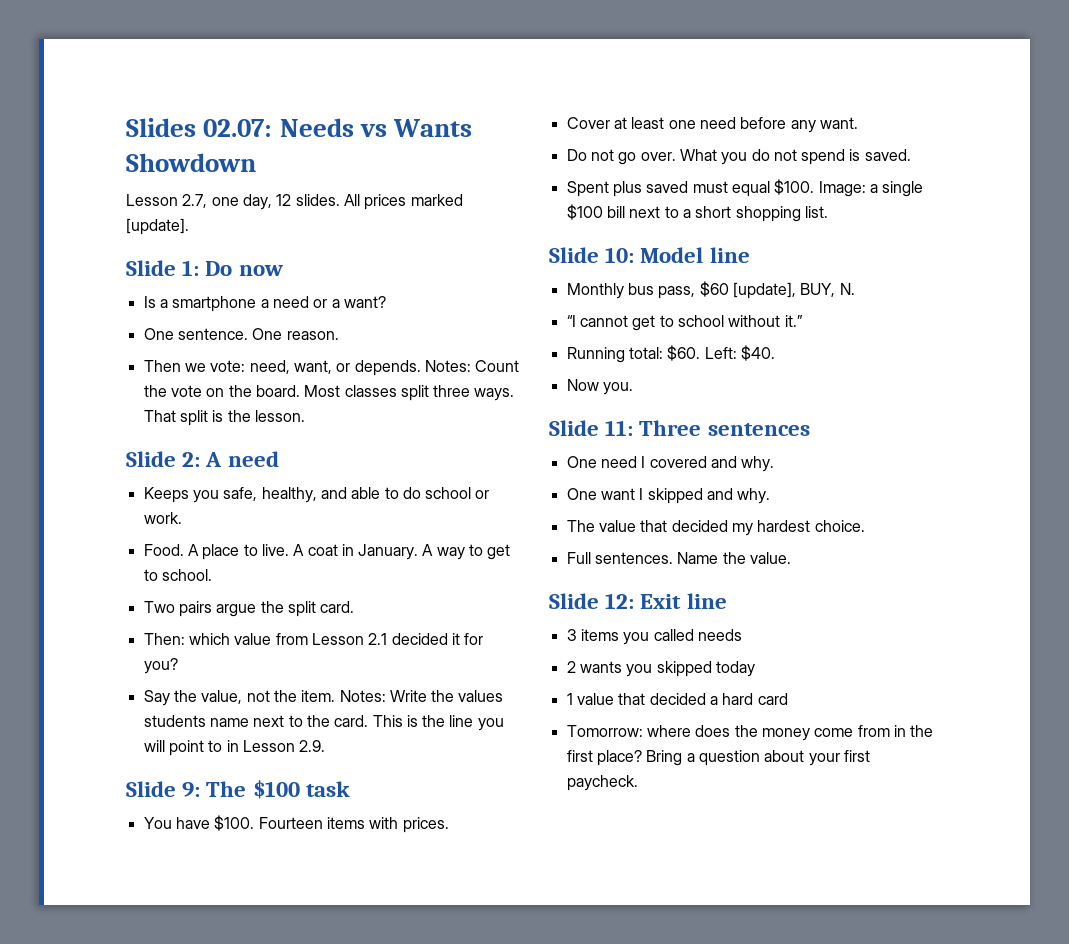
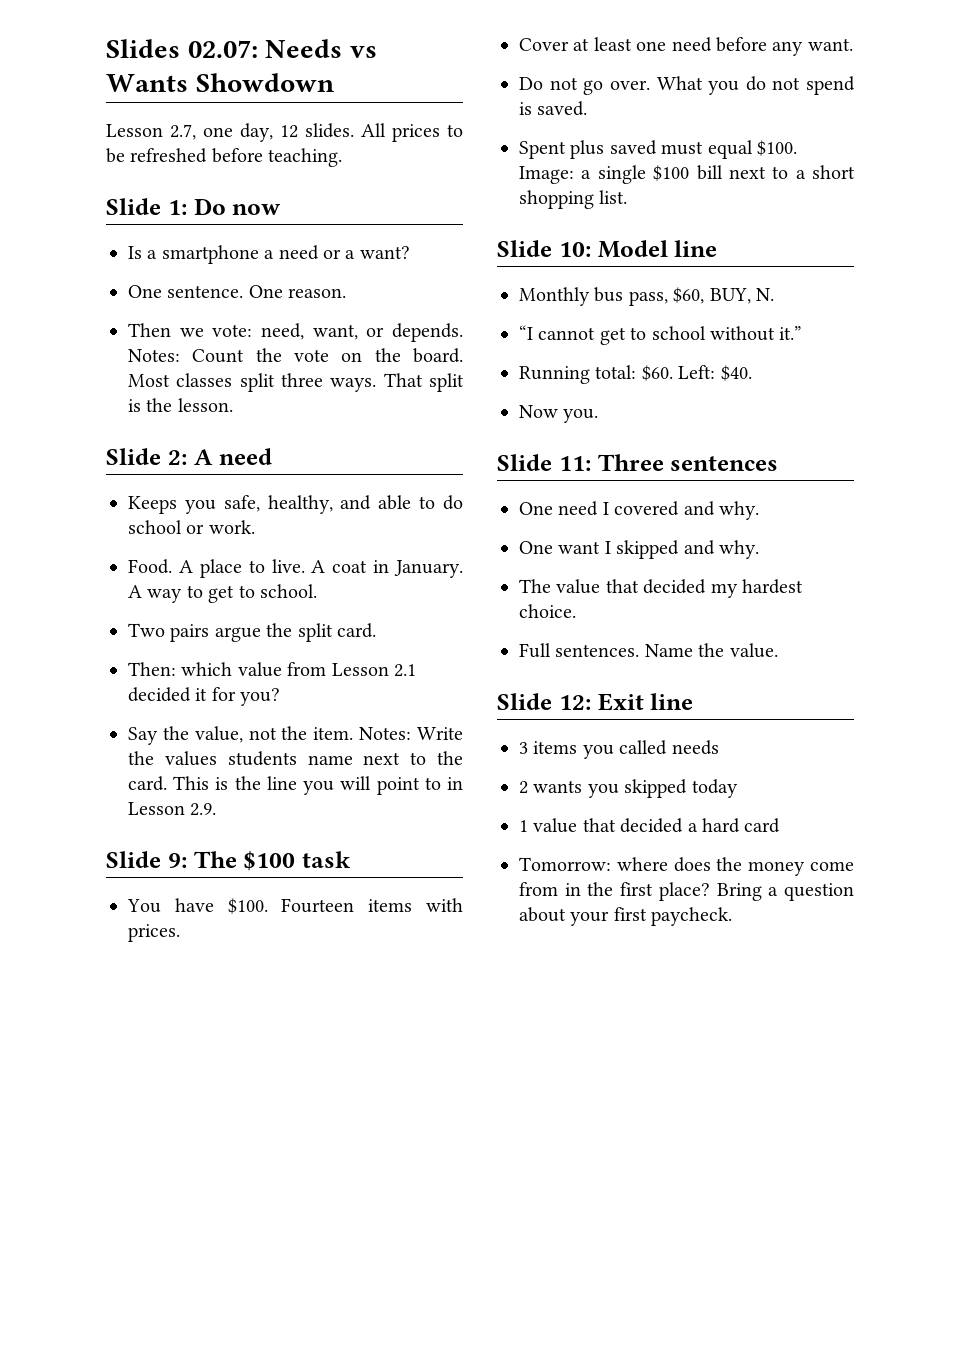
[410,194,463,206] [126,218,189,235] marked [update]. -> [447,124,463,137] [106,148,343,167] to be refreshed before teaching.
[699,281,796,299] $60 [update], -> [673,287,705,304] $60,

